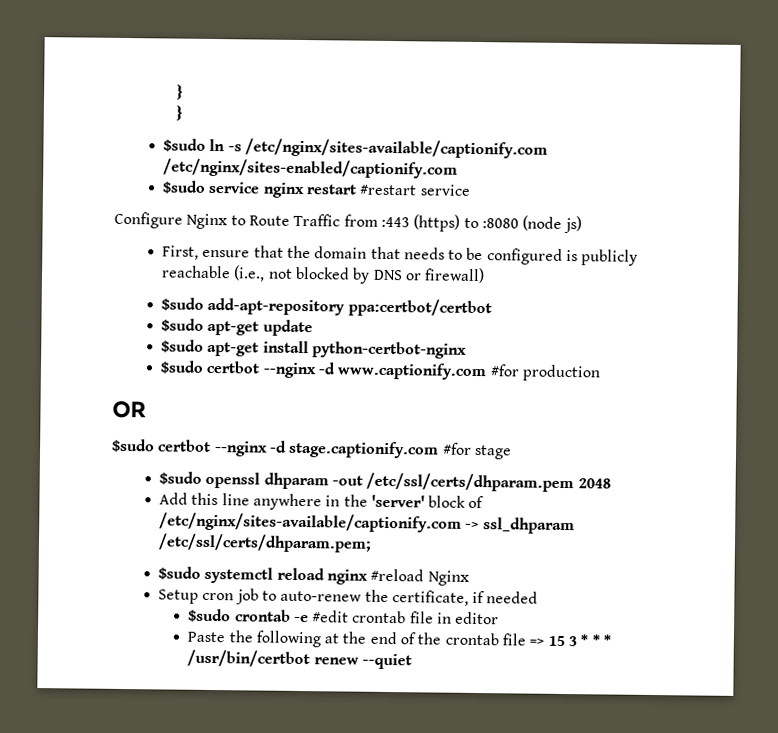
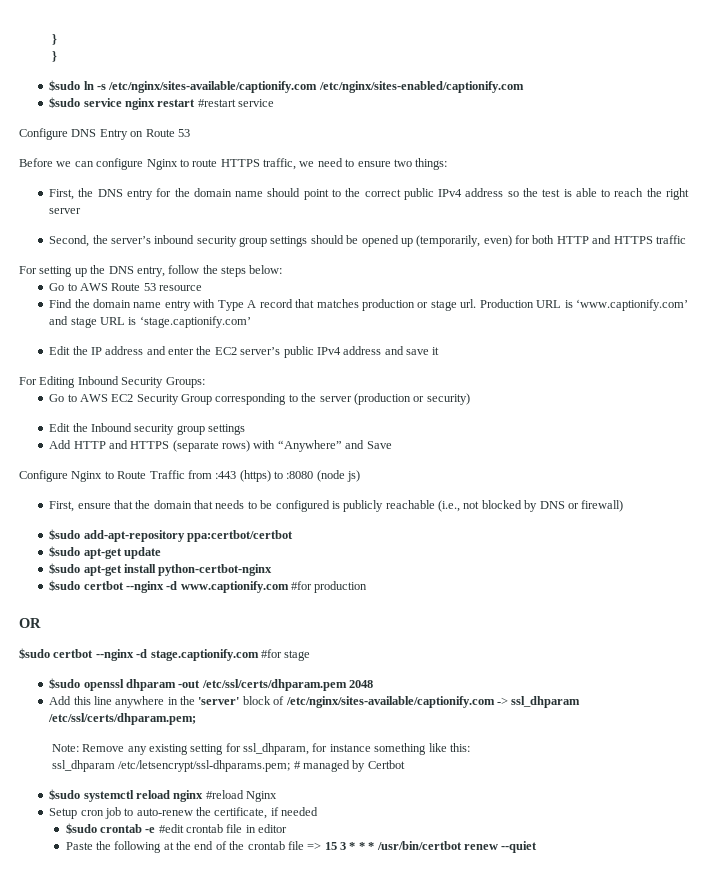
(471, 190) none -> [19,128,190,140] [19,158,448,170] [49,188,690,200] [49,208,82,214] [49,235,686,247] [19,265,283,277] [49,283,203,291] [49,299,688,311] [49,316,251,328] [49,346,440,358] [19,376,205,388] [49,393,470,405] [49,423,246,435] [49,440,392,452] // Configure DNS Entry on Route 53 // Before we can configure Nginx to route HTTPS traffic, we need to ensure two things: // First, the DNS entry for the domain name should point to the correct public IPv4 address so the test is able to reach the right server // Second, the server’s inbound security group settings should be opened up (temporarily, even) for both HTTP and HTTPS traffic // For setting up the DNS entry, follow the steps below: // Go to AWS Route 53 resource // Find the domain name entry with Type A record that matches production or stage url. Production URL is ‘www.captionify.com’ and stage URL is ‘stage.captionify.com’ // Edit the IP address and enter the EC2 server’s public IPv4 address and save it // For Editing Inbound Security Groups: // Go to AWS EC2 Security Group corresponding to the server (production or security) // Edit the Inbound security group settings // Add HTTP and HTTPS (separate rows) with “Anywhere” and Save
(372, 543) none -> [51,743,470,755] [51,760,405,772] // Note: Remove any existing setting for ssl_dhparam, for instance something like this: // ssl_dhparam /etc/letsencrypt/ssl-dhparams.pem; # managed by Certbot

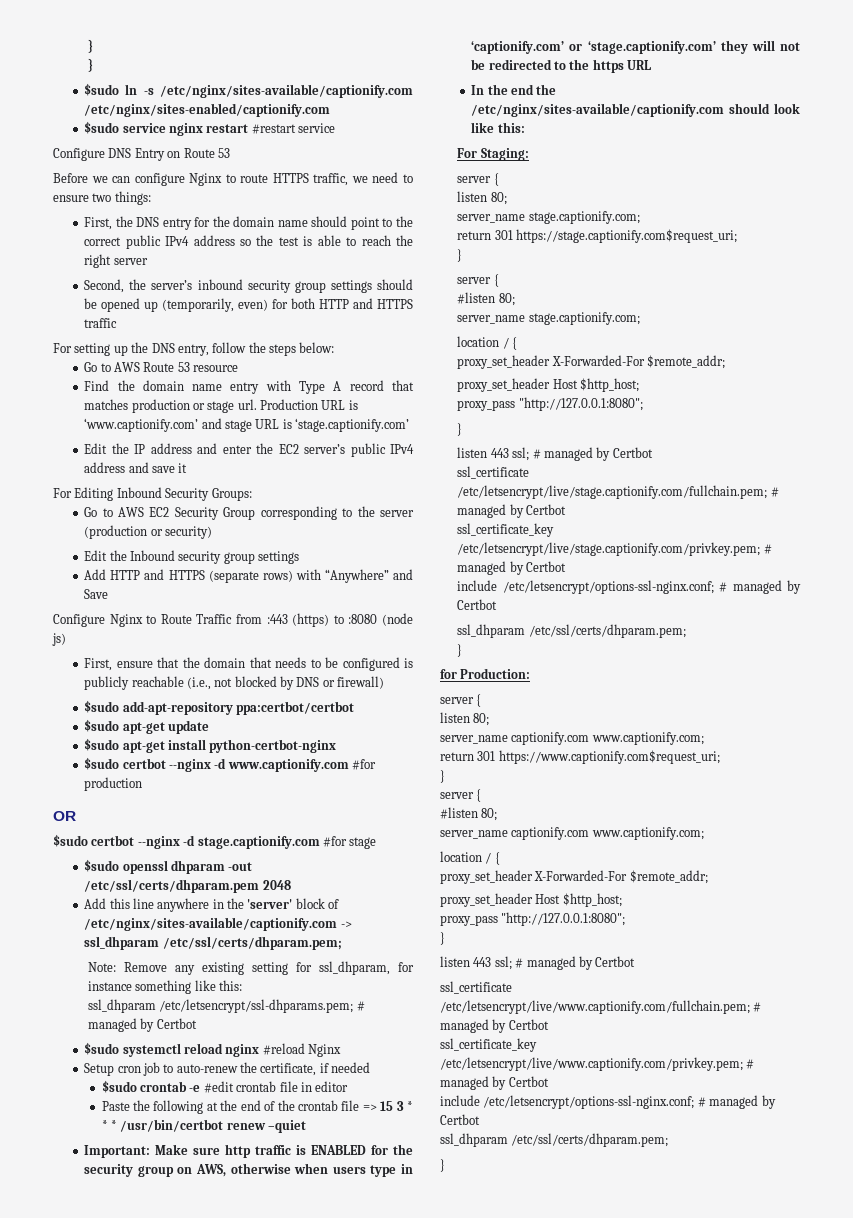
[501,841,538,853] --quiet -> [268,1120,307,1133] [84,1144,413,1158] [84,1163,414,1177] [471,40,800,54] [471,59,652,73] [471,84,557,95] [471,103,800,117] [471,122,525,133] [457,148,529,161] [457,173,499,186] [457,191,507,205] [457,211,640,224] [457,229,738,243] [457,249,463,262] [457,274,499,287] [457,292,515,306] [457,312,640,325] [457,336,518,350] [457,355,726,369] [457,378,640,392] [457,397,643,411] [457,423,463,436] [457,447,653,461] [457,466,530,479] [457,485,779,499] [457,504,567,518] [457,523,555,537] [457,542,772,556] [457,561,567,575] [457,580,801,594] [457,599,498,610] [457,624,686,638] [457,644,463,657] [440,668,531,679] [440,694,482,707] [440,712,490,726] [440,732,704,745] [440,750,720,764] [440,770,445,783] [440,789,482,802] [440,807,498,821] [440,827,704,840] [440,851,500,865] [440,870,708,884] [440,893,622,907] [440,912,626,926] [440,932,445,945] [440,956,636,970] [440,981,512,994] [440,1000,762,1014] [440,1019,549,1033] [440,1038,537,1052] [440,1057,755,1071] [440,1076,549,1090] [440,1095,776,1109] [440,1114,480,1125] [440,1133,669,1147] [440,1159,445,1172] –quiet // Important: Make sure http traffic is ENABLED for the security group on AWS, otherwise when users type in ‘captionify.com’ or ‘stage.captionify.com’ they will not be redirected to the https URL // In the end the /etc/nginx/sites-available/captionify.com should look like this: // For Staging: // server { // listen 80; // server_name stage.captionify.com; // return 301 https://stage.captionify.com$request_uri; // } // server { // #listen 80; // server_name stage.captionify.com; // location / { // proxy_set_header X-Forwarded-For $remote_addr; // proxy_set_header Host $http_host; // proxy_pass "http://127.0.0.1:8080"; // } // listen 443 ssl; # managed by Certbot // ssl_certificate /etc/letsencrypt/live/stage.captionify.com/fullchain.pem; # managed by Certbot // ssl_certificate_key /etc/letsencrypt/live/stage.captionify.com/privkey.pem; # managed by Certbot // include /etc/letsencrypt/options-ssl-nginx.conf; # managed by Certbot // ssl_dhparam /etc/ssl/certs/dhparam.pem; // } // for Production: // server { // listen 80; // server_name captionify.com www.captionify.com; // return 301 https://www.captionify.com$request_uri; // } // server { // #listen 80; // server_name captionify.com www.captionify.com; // location / { // proxy_set_header X-Forwarded-For $remote_addr; // proxy_set_header Host $http_host; // proxy_pass "http://127.0.0.1:8080"; // } // listen 443 ssl; # managed by Certbot // ssl_certificate /etc/letsencrypt/live/www.captionify.com/fullchain.pem; # managed by Certbot // ssl_certificate_key /etc/letsencrypt/live/www.captionify.com/privkey.pem; # managed by Certbot // include /etc/letsencrypt/options-ssl-nginx.conf; # managed by Certbot // ssl_dhparam /etc/ssl/certs/dhparam.pem; // }

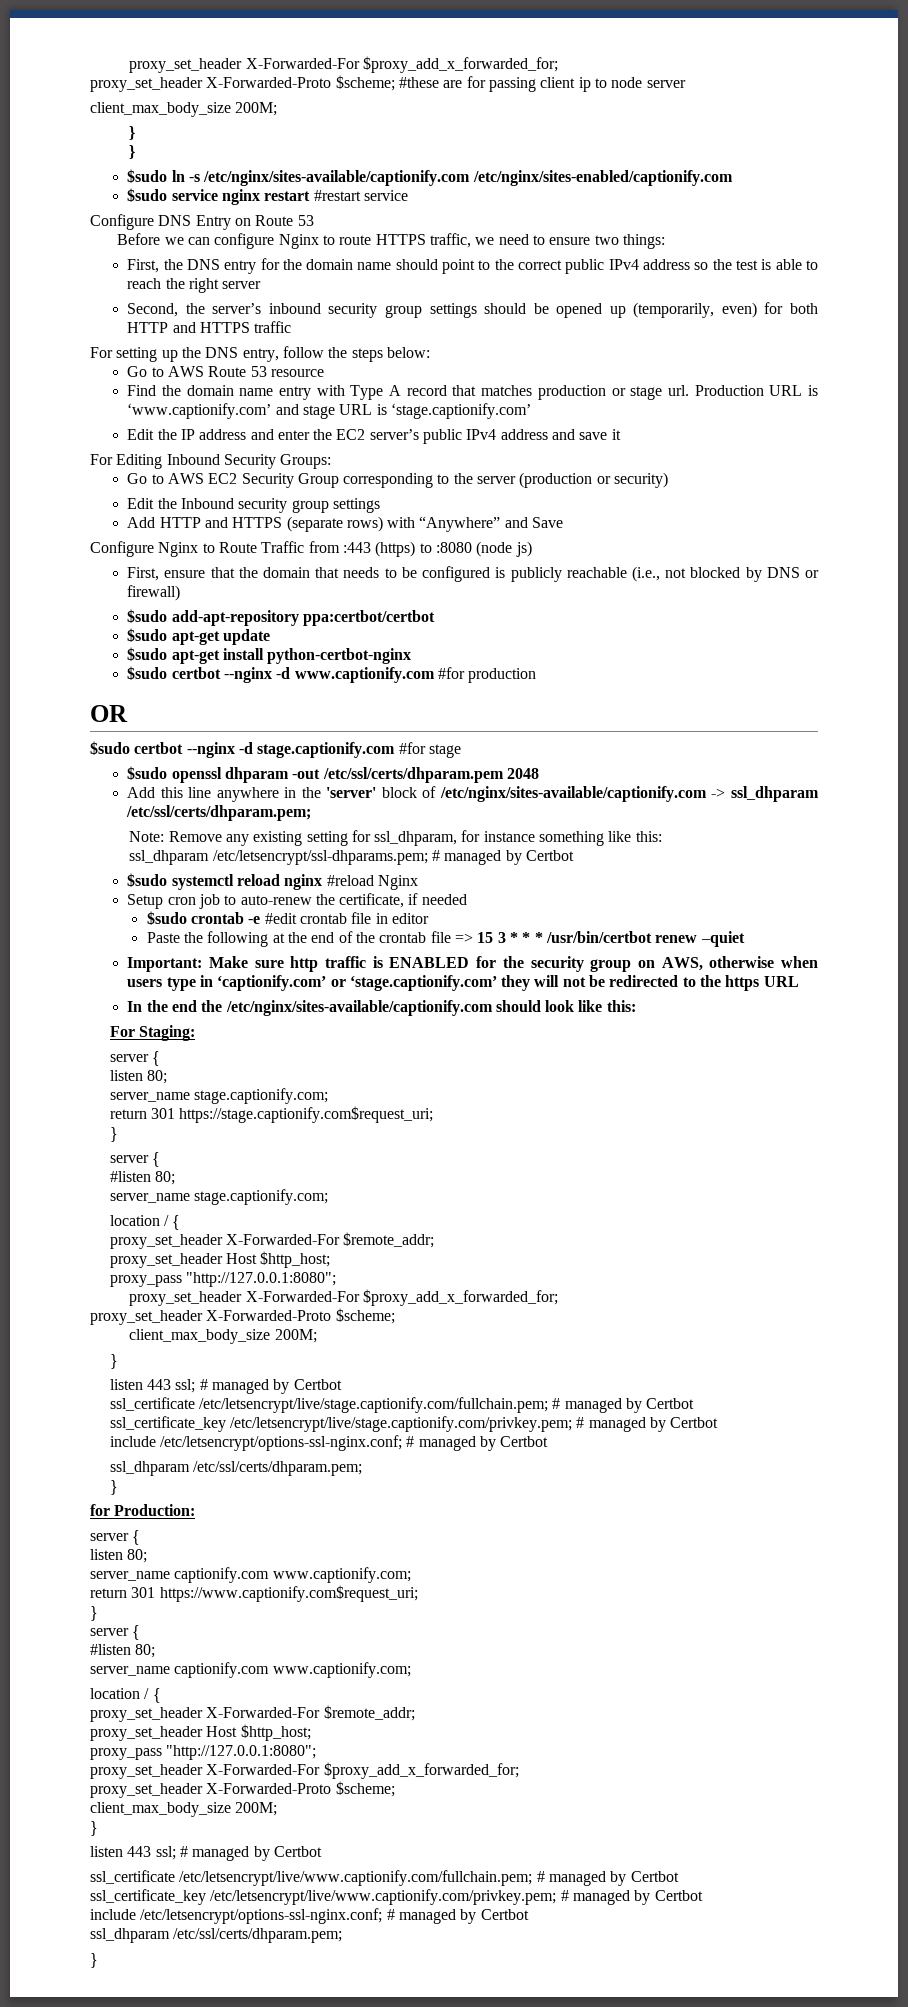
(87, 46) none -> [129,56,558,73] [90,75,686,92] [90,102,278,117] proxy_set_header X-Forwarded-For $proxy_add_x_forwarded_for; // proxy_set_header X-Forwarded-Proto $scheme; #these are for passing client ip to node server // client_max_body_size 200M; //
(643, 404) none -> [129,1289,558,1306] [90,1308,395,1325] [129,1329,317,1344] // proxy_set_header X-Forwarded-For $proxy_add_x_forwarded_for; // proxy_set_header X-Forwarded-Proto $scheme; // client_max_body_size 200M;
(626, 919) none -> [90,1762,519,1779] [90,1781,395,1798] [90,1802,278,1817] // proxy_set_header X-Forwarded-For $proxy_add_x_forwarded_for; // proxy_set_header X-Forwarded-Proto $scheme; // client_max_body_size 200M;

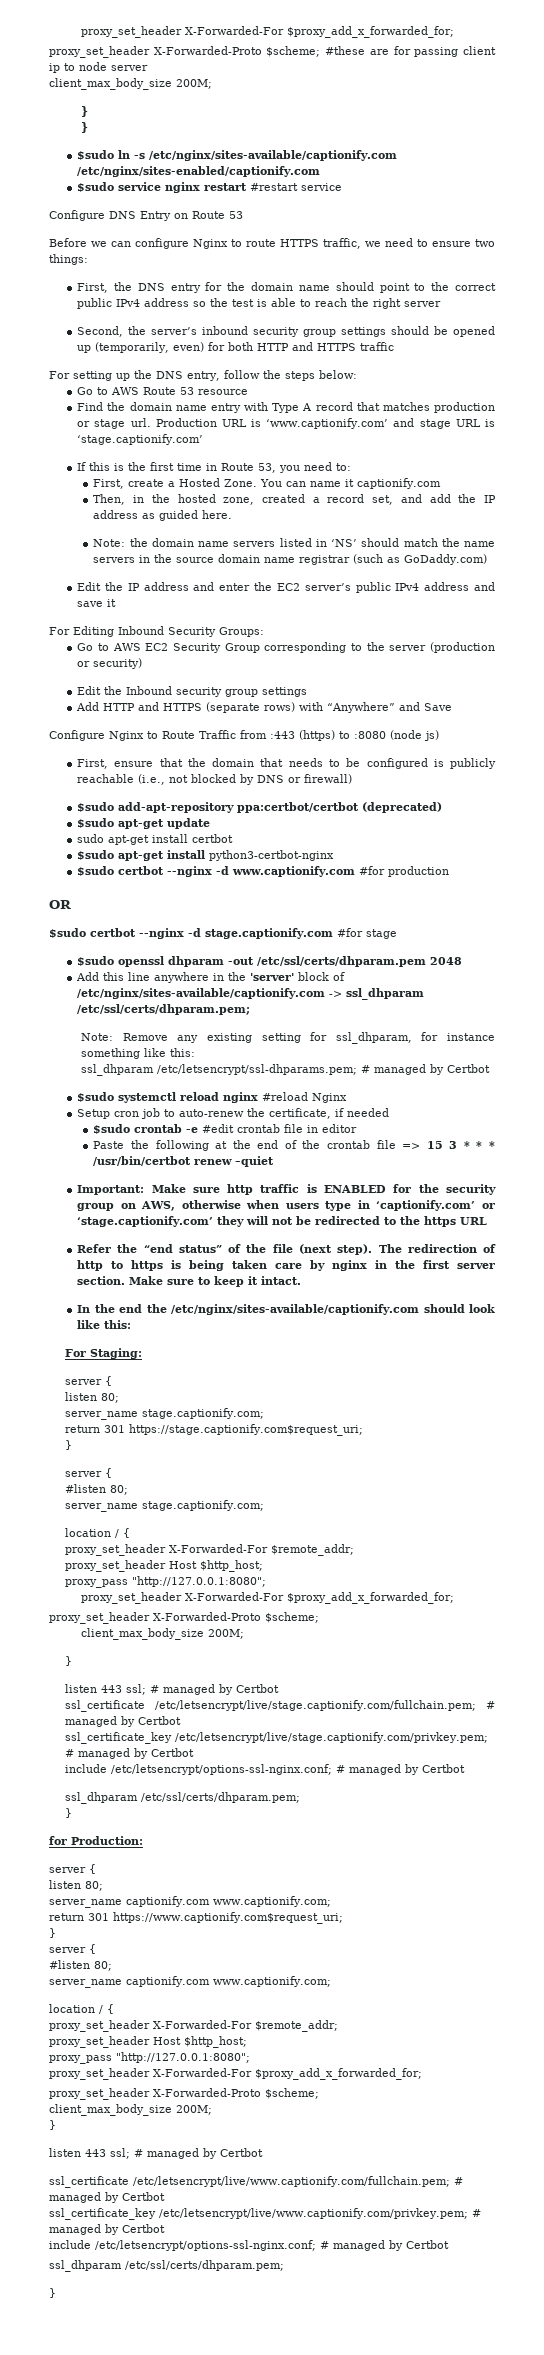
(531, 411) none -> [77,462,352,473] [93,478,442,489] [93,494,497,505] [93,510,233,521] [93,538,495,547] [93,554,488,565] // If this is the first time in Route 53, you need to: // First, create a Hosted Zone. You can name it captionify.com // Then, in the hosted zone, created a record set, and add the IP address as guided here. // Note: the domain name servers listed in ‘NS’ should match the name servers in the source domain name registrar (such as GoDaddy.com)
(435, 618) none -> [362,802,443,813] (deprecated)
(270, 637) none -> [77,834,234,845] // sudo apt-get install certbot
[267,648,412,664] python-certbot-nginx -> [209,850,335,861] python3-certbot-nginx
(799, 981) none -> [77,1244,496,1255] [77,1260,495,1271] [77,1276,302,1287] // Refer the “end status” of the file (next step). The redirection of http to https is being taken care by nginx in the first server section. Make sure to keep it intact.

